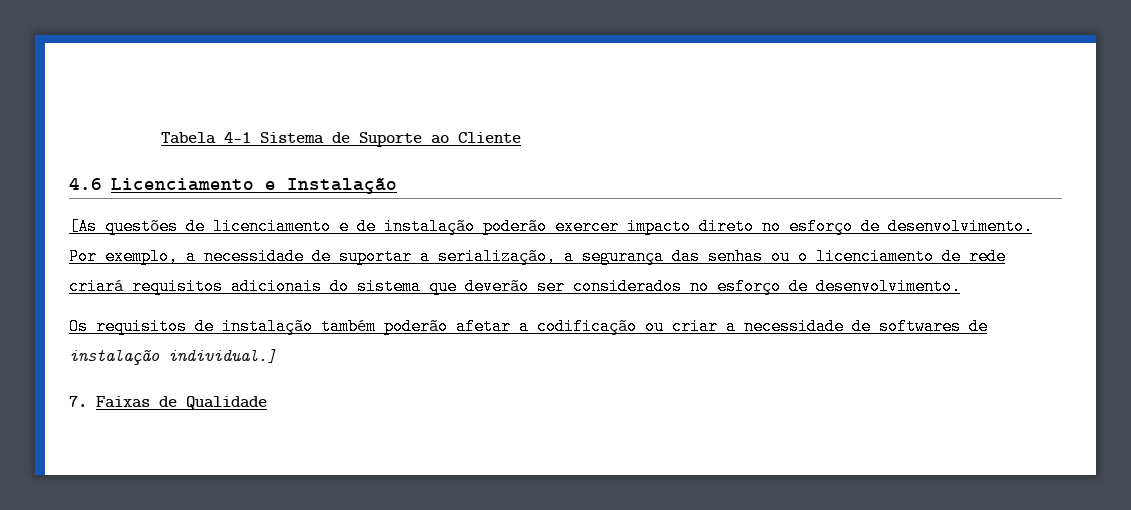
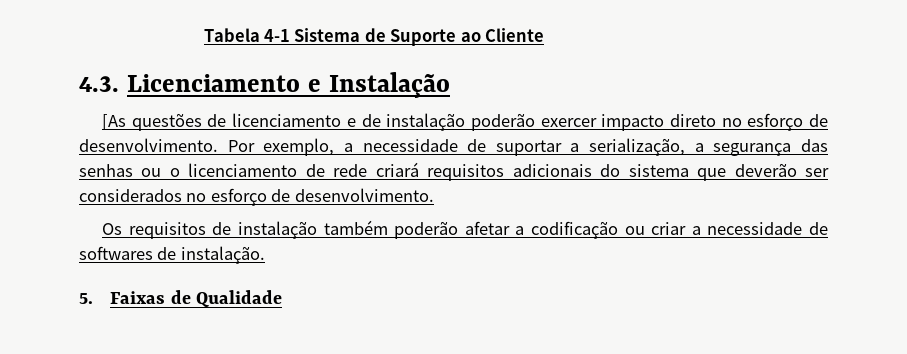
[69,178,102,190] 4.6 -> [79,76,119,92] 4.3.
[69,349,276,365] [69,396,87,407] instalação individual.] // 7. -> [180,246,265,264] [79,293,93,304] instalação. // 5.

